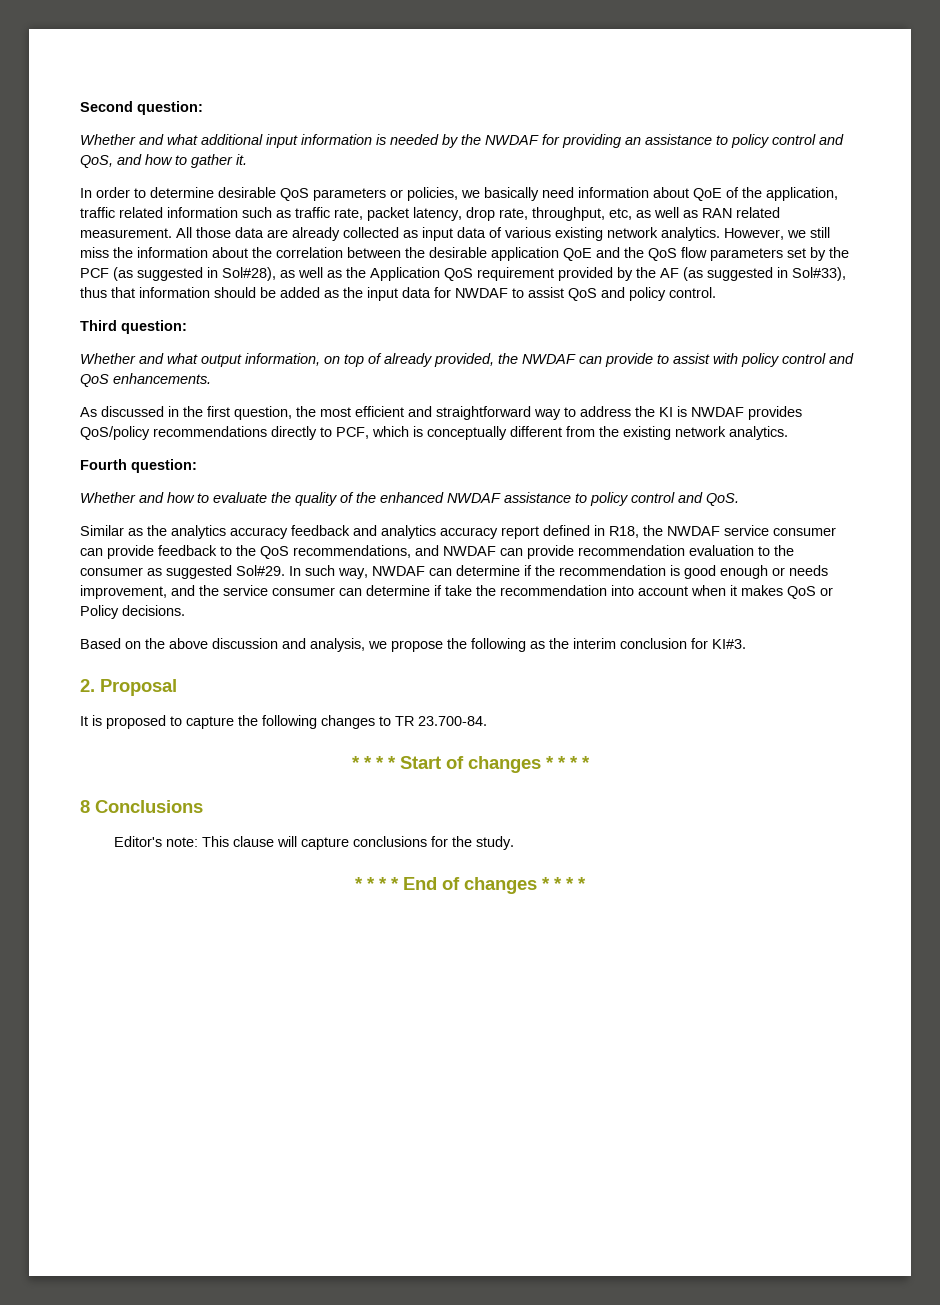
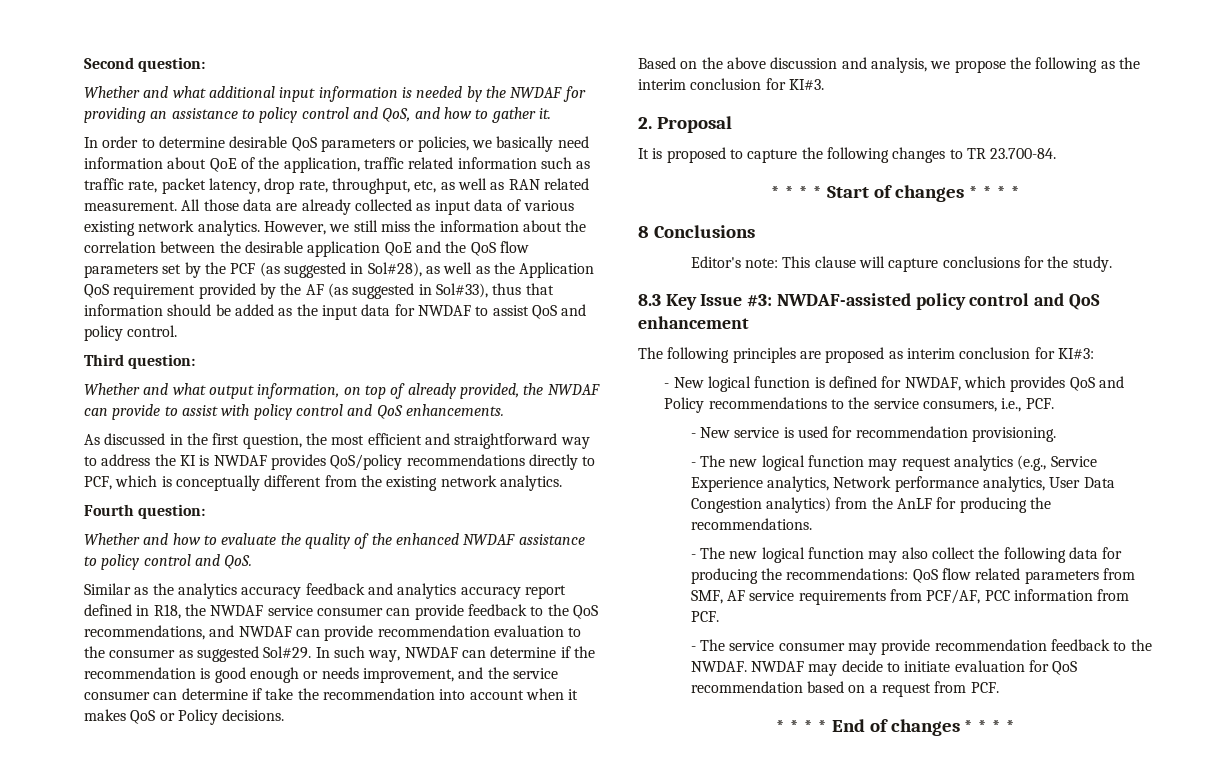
(514, 843) none -> [638,293,1100,310] [638,316,749,329] [638,347,1094,363] [664,376,1124,392] [664,397,1054,413] [690,426,1057,442] [690,455,1097,471] [690,476,1115,492] [690,497,1052,513] [690,518,812,530] [690,547,1123,563] [690,568,1136,584] [690,589,1130,605] [690,611,719,622] [690,639,1152,655] [690,660,1078,676] [690,681,999,697] // 8.3 Key Issue #3: NWDAF-assisted policy control and QoS enhancement // The following principles are proposed as interim conclusion for KI#3: // - New logical function is defined for NWDAF, which provides QoS and Policy recommendations to the service consumers, i.e., PCF. // - New service is used for recommendation provisioning. // - The new logical function may request analytics (e.g., Service Experience analytics, Network performance analytics, User Data Congestion analytics) from the AnLF for producing the recommendations. // - The new logical function may also collect the following data for producing the recommendations: QoS flow related parameters from SMF, AF service requirements from PCF/AF, PCC information from PCF. // - The service consumer may provide recommendation feedback to the NWDAF. NWDAF may decide to initiate evaluation for QoS recommendation based on a request from PCF.

